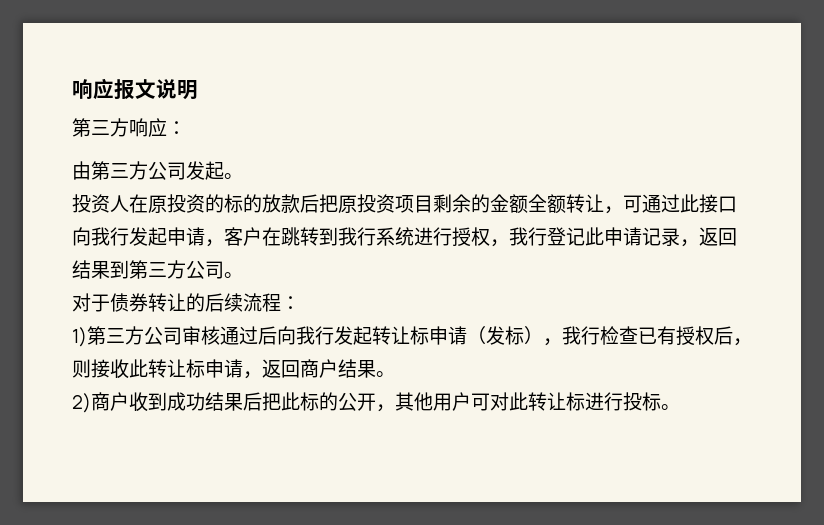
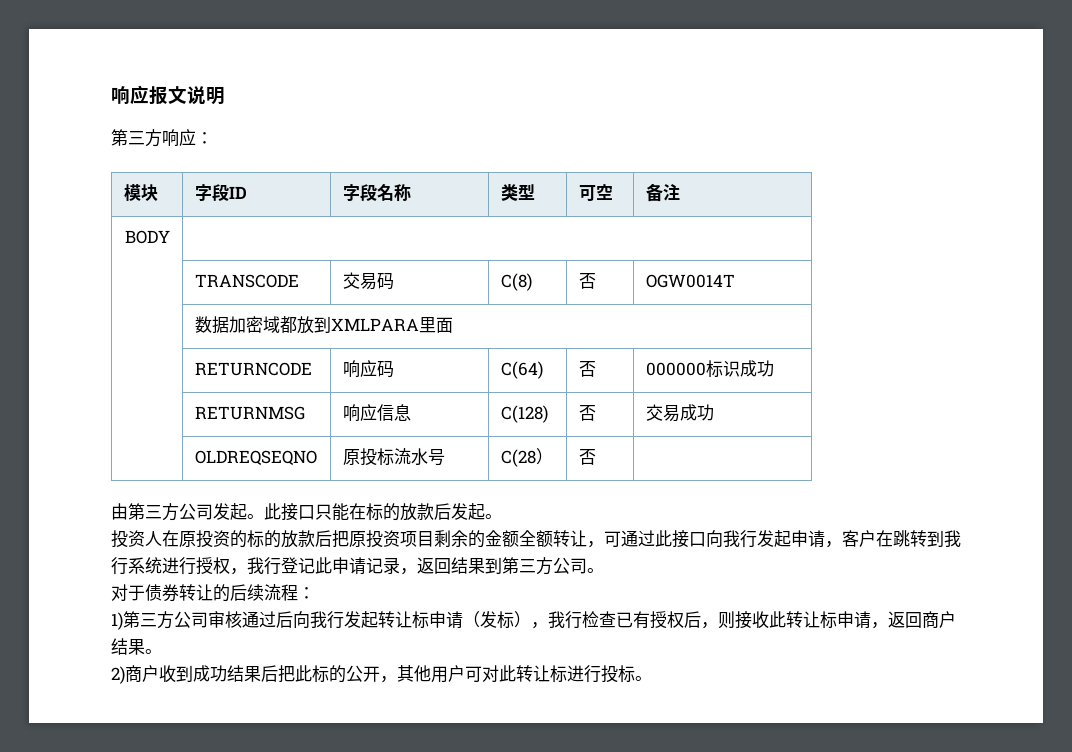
(186, 128) none -> [123,184,158,201] [194,184,247,201] [342,184,411,202] [500,184,535,201] [578,184,613,201] [645,183,680,202] [124,230,170,244] [194,274,299,288] [342,272,394,290] [500,273,532,291] [578,273,596,289] [645,274,735,288] [194,316,453,334] [194,362,312,376] [342,360,394,378] [500,361,543,379] [578,361,596,377] [645,360,774,378] [194,406,305,420] [342,404,411,422] [500,405,548,423] [578,405,596,421] [645,404,714,422] [194,450,317,466] [342,448,445,466] [500,448,553,467] [578,449,596,465] // 模块 | 字段ID | 字段名称 | 类型 | 可空 | 备注 // BODY | // | TRANSCODE | 交易码 | C(8) | 否 | OGW0014T // | 数据加密域都放到XMLPARA里面 // | RETURNCODE | 响应码 | C(64) | 否 | 000000标识成功 // | RETURNMSG | 响应信息 | C(128) | 否 | 交易成功 // | OLDREQSEQNO | 原投标流水号 | C(28） | 否 |
(243, 176) none -> [264,503,502,521] 此接口只能在标的放款后发起。

